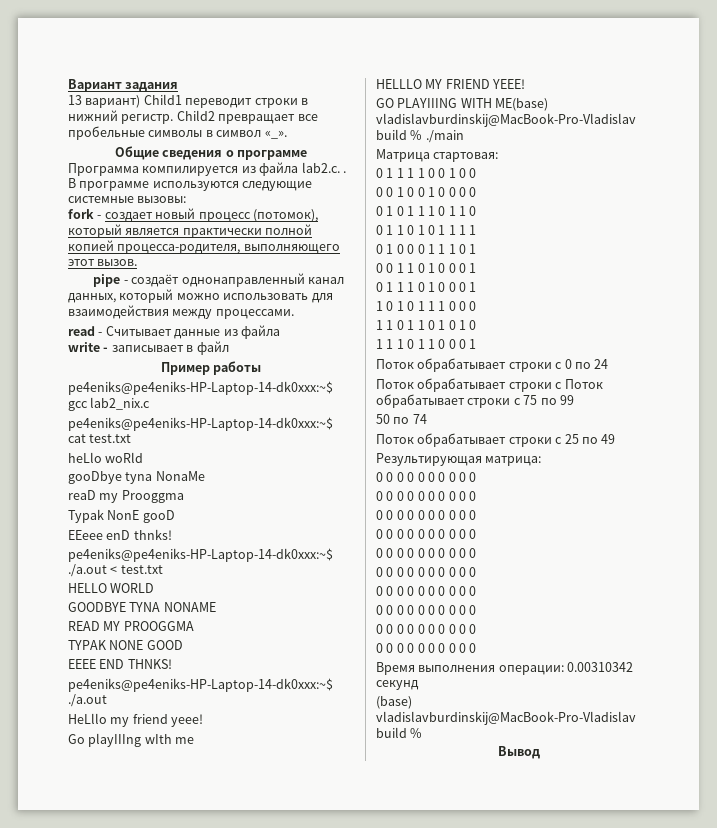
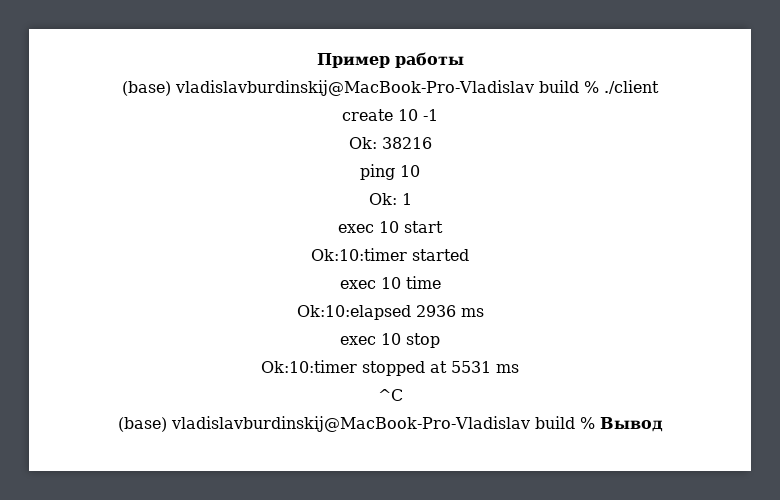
[68,79,179,92] [68,94,308,108] [68,110,318,124] [68,126,287,140] [114,146,308,160] [68,162,346,176] [68,178,313,191] [68,196,187,203] [68,208,318,222] [68,224,313,238] [68,240,340,254] [68,259,138,266] [93,273,344,287] [68,289,333,303] [68,305,294,319] [68,325,280,339] [68,341,229,355] [160,361,262,375] [68,381,333,395] [68,397,151,411] [68,417,333,431] [68,434,132,443] [68,452,144,463] [68,471,205,484] [68,490,184,503] [68,509,175,523] [68,529,172,540] [68,548,333,562] [68,564,163,577] [68,583,155,593] [68,602,216,612] [68,621,194,631] [68,640,183,650] [68,659,172,669] [68,678,333,692] [68,694,107,707] [68,713,204,727] [68,733,195,747] [376,79,526,89] [376,98,549,111] [376,113,636,127] [376,129,464,143] [376,149,499,162] [376,168,477,178] [376,187,477,197] [376,206,477,216] [376,225,477,235] [376,244,477,254] [376,263,477,273] [376,282,477,292] [376,301,477,311] [376,320,477,330] [376,339,477,349] [376,358,609,372] [376,378,603,392] [376,394,574,408] [376,414,427,424] [376,433,616,447] [376,453,542,466] [376,472,477,482] [376,491,477,501] [376,510,477,520] [376,529,477,539] [376,548,477,558] [376,567,477,577] [376,586,477,596] [376,605,477,615] [376,624,477,634] [376,643,477,653] [376,662,634,675] [376,680,419,690] [376,696,412,709] [376,711,636,725] [376,727,423,738] Вариант задания // 13 вариант) Child1 переводит строки в нижний регистр. Child2 превращает все пробельные символы в символ «_». // Общие сведения о программе // Программа компилируется из файла lab2.c. . В программе используются следующие системные вызовы: // fork - создает новый процесс (потомок), который является практически полной копией процесса-родителя, выполняющего этот вызов. // pipe - создаёт однонаправленный канал данных, который можно использовать для взаимодействия между процессами. // read - Считывает данные из файла // write - записывает в файл // Пример работы // pe4eniks@pe4eniks-HP-Laptop-14-dk0xxx:~$ gcc lab2_nix.c // pe4eniks@pe4eniks-HP-Laptop-14-dk0xxx:~$ cat test.txt // heLlo woRld // gooDbye tyna NonaMe // reaD my Prooggma // Typak NonE gooD // EEeee enD thnks! // pe4eniks@pe4eniks-HP-Laptop-14-dk0xxx:~$ ./a.out < test.txt // HELLO WORLD // GOODBYE TYNA NONAME // READ MY PROOGGMA // TYPAK NONE GOOD // EEEE END THNKS! // pe4eniks@pe4eniks-HP-Laptop-14-dk0xxx:~$ ./a.out // HeLllo my friend yeee! // Go playIIIng wIth me // HELLLO MY FRIEND YEEE! // GO PLAYIIING WITH ME(base) vladislavburdinskij@MacBook-Pro-Vladislav build % ./main // Матрица стартовая: // 0 1 1 1 1 0 0 1 0 0 // 0 0 1 0 0 1 0 0 0 0 // 0 1 0 1 1 1 0 1 1 0 // 0 1 1 0 1 0 1 1 1 1 // 0 1 0 0 0 1 1 1 0 1 // 0 0 1 1 0 1 0 0 0 1 // 0 1 1 1 0 1 0 0 0 1 // 1 0 1 0 1 1 1 0 0 0 // 1 1 0 1 1 0 1 0 1 0 // 1 1 1 0 1 1 0 0 0 1 // Поток обрабатывает строки с 0 по 24 // Поток обрабатывает строки с Поток обрабатывает строки с 75 по 99 // 50 по 74 // Поток обрабатывает строки с 25 по 49 // Результирующая матрица: // 0 0 0 0 0 0 0 0 0 0 // 0 0 0 0 0 0 0 0 0 0 // 0 0 0 0 0 0 0 0 0 0 // 0 0 0 0 0 0 0 0 0 0 // 0 0 0 0 0 0 0 0 0 0 // 0 0 0 0 0 0 0 0 0 0 // 0 0 0 0 0 0 0 0 0 0 // 0 0 0 0 0 0 0 0 0 0 // 0 0 0 0 0 0 0 0 0 0 // 0 0 0 0 0 0 0 0 0 0 // Время выполнения операции: 0.00310342 секунд // (base) vladislavburdinskij@MacBook-Pro-Vladislav build % // -> [316,52,464,68] [122,80,659,96] [342,109,438,121] [348,137,432,149] [360,164,420,180] [368,193,412,205] [338,221,443,233] [311,248,469,261] [339,276,441,289] [296,305,484,320] [340,333,440,348] [261,360,519,376] [377,389,403,401] [117,416,595,432] Пример работы // (base) vladislavburdinskij@MacBook-Pro-Vladislav build % ./client // create 10 -1 // Ok: 38216 // ping 10 // Ok: 1 // exec 10 start // Ok:10:timer started // exec 10 time // Ok:10:elapsed 2936 ms // exec 10 stop // Ok:10:timer stopped at 5531 ms // ^C // (base) vladislavburdinskij@MacBook-Pro-Vladislav build %

